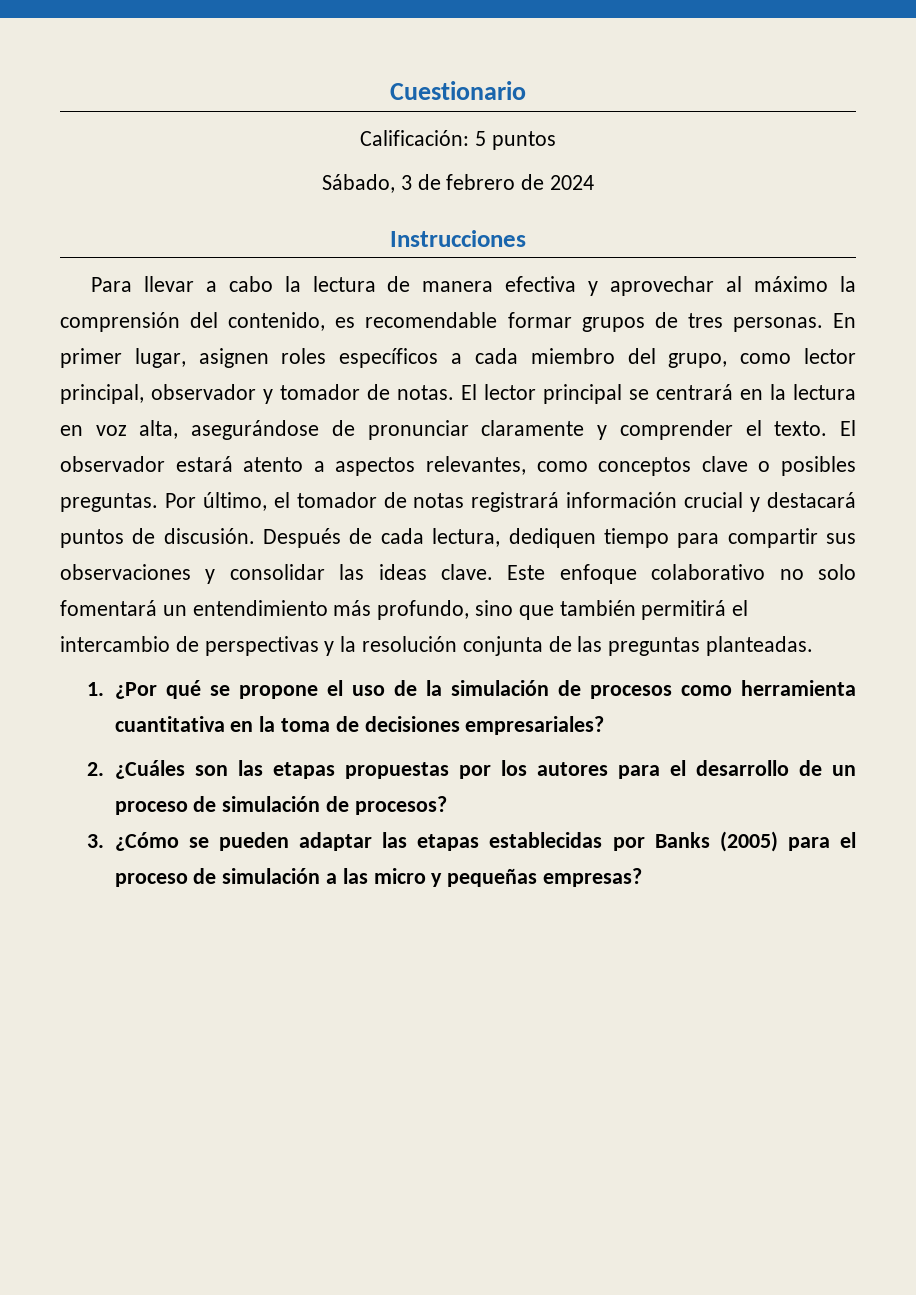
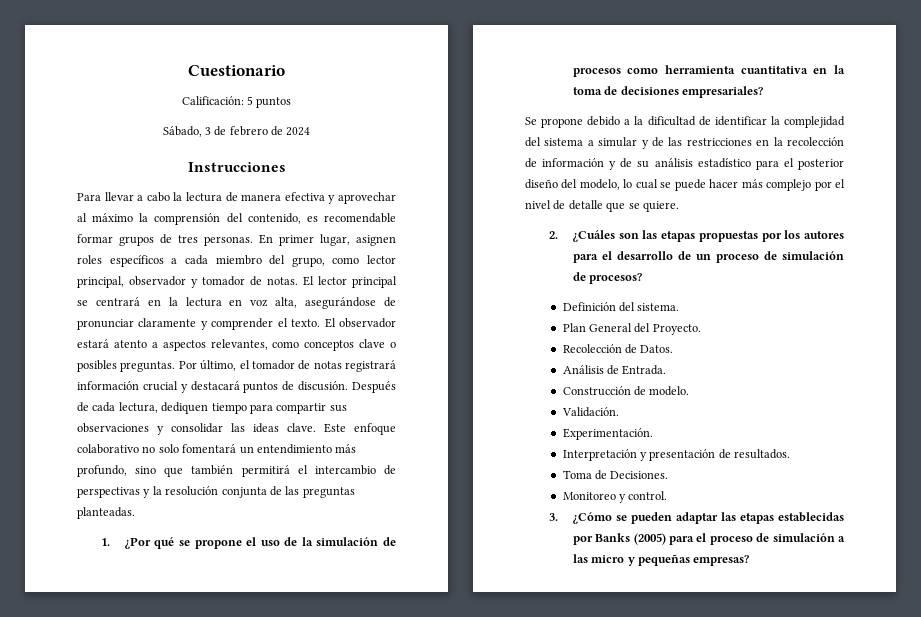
(605, 725) none -> [525,116,845,128] [525,137,844,149] [525,158,844,170] [525,179,845,191] [525,200,679,212] // Se propone debido a la dificultad de identificar la complejidad del sistema a simular y de las restricciones en la recolección de información y de su análisis estadístico para el posterior diseño del modelo, lo cual se puede hacer más complejo por el nivel de detalle que se quiere.
(447, 805) none -> [562,302,680,312] [562,323,701,335] [562,344,674,354] [562,365,667,375] [562,386,690,396] [561,407,619,417] [562,428,653,440] [562,449,791,461] [562,470,669,480] [562,491,668,503] // Definición del sistema. // Plan General del Proyecto. // Recolección de Datos. // Análisis de Entrada. // Construcción de modelo. // Validación. // Experimentación. // Interpretación y presentación de resultados. // Toma de Decisiones. // Monitoreo y control.

